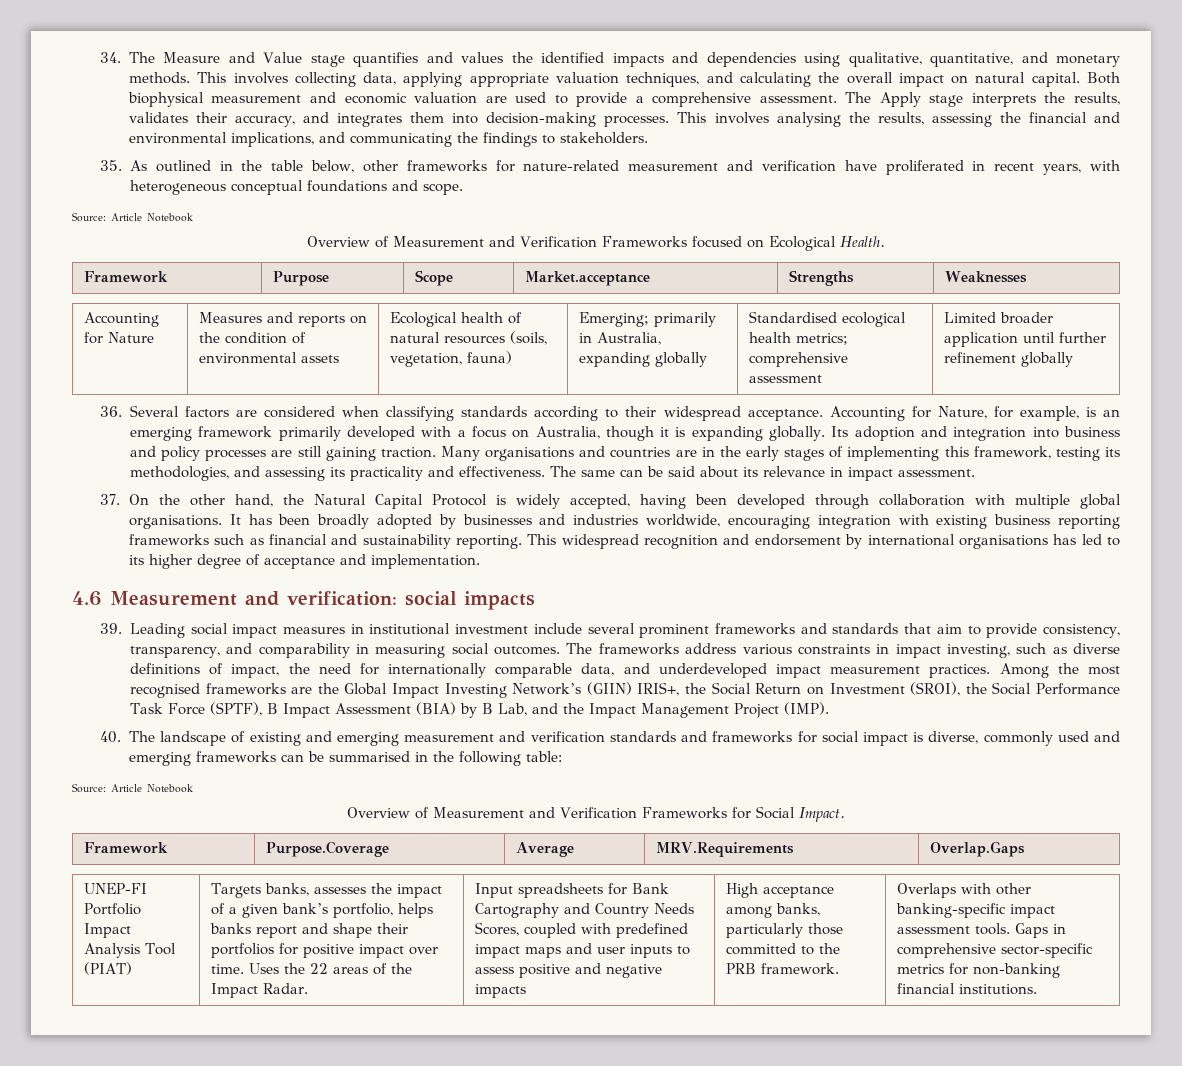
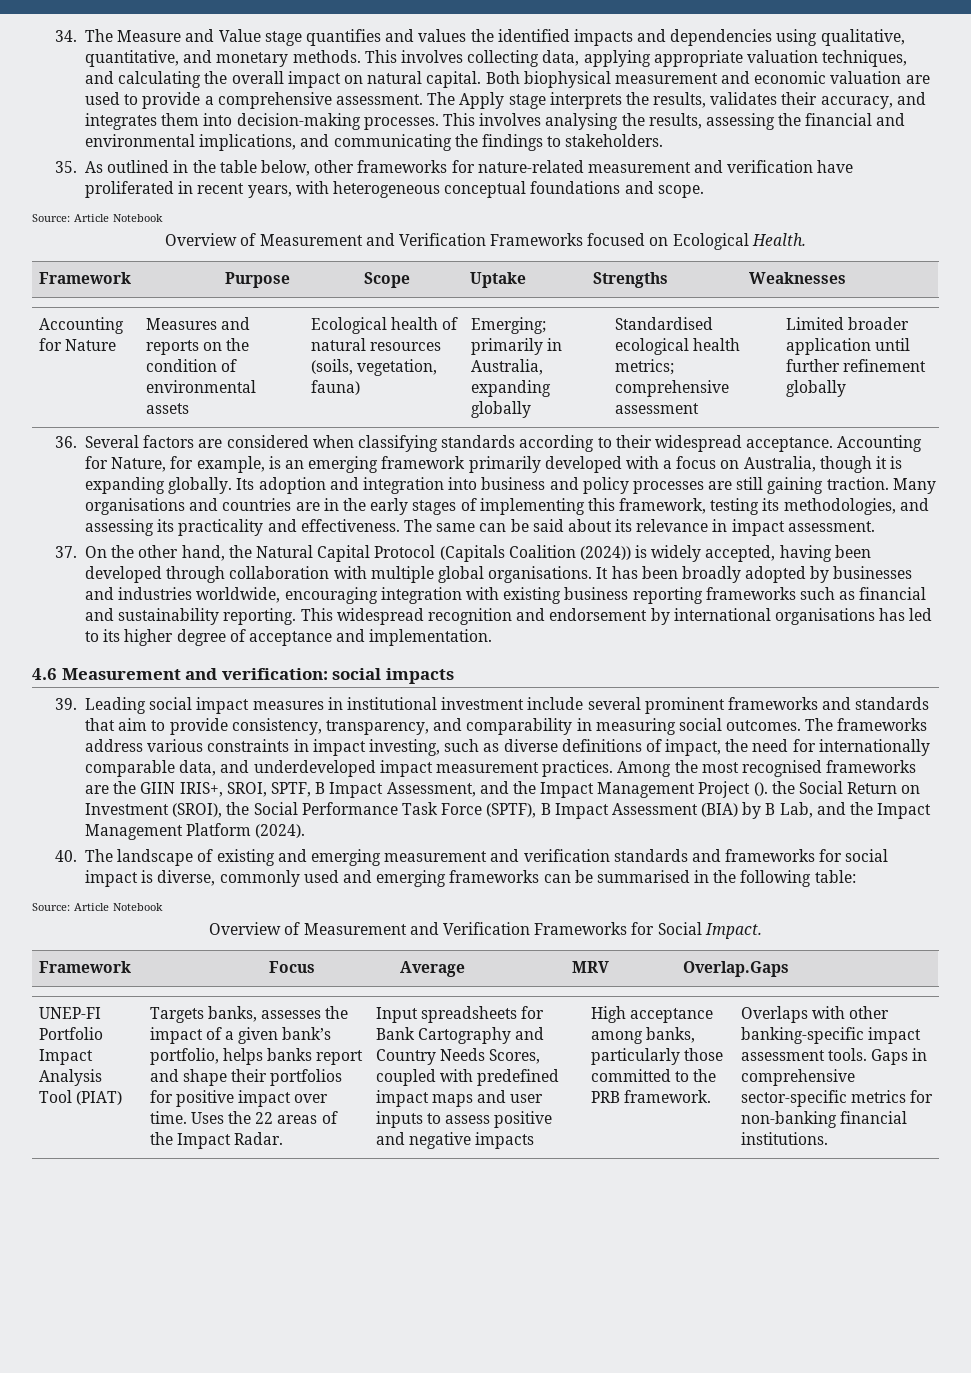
[524,271,650,286] Market.acceptance -> [469,272,526,288] Uptake
(487, 500) none -> [439,545,631,562] (Capitals Coalition (2024))
[344,682,680,698] Global Impact Investing Network’s (GIIN) IRIS+, -> [140,781,768,798] GIIN IRIS+, SROI, SPTF, B Impact Assessment, and the Impact Management Project ().
[733,702,829,718] Project (IMP). -> [186,823,306,838] Platform (2024).
[265,841,389,857] Purpose.Coverage -> [268,961,315,973] Focus
[655,842,794,857] MRV.Requirements -> [571,961,609,973] MRV

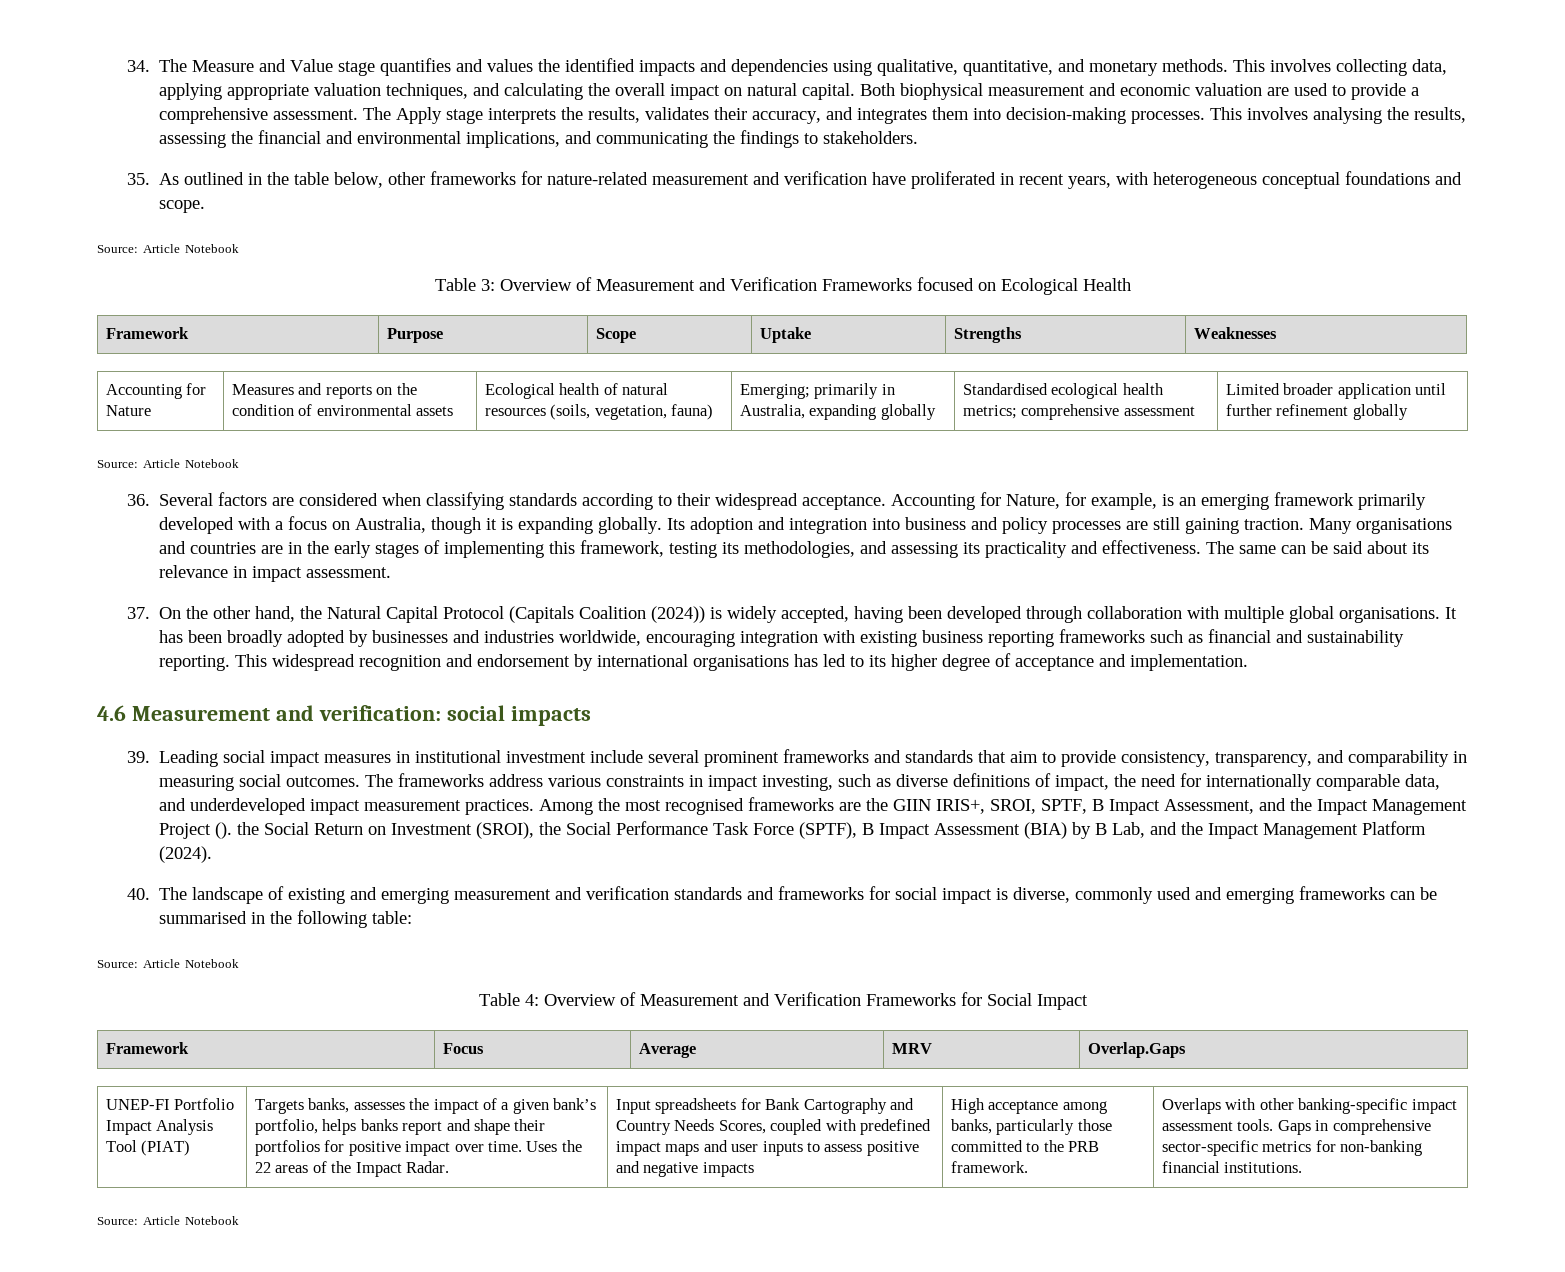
(164, 218) none -> [434,278,495,291] Table 3:
[751,233,806,246] Health. -> [1082,278,1131,291] Health
(846, 388) none -> [97,459,239,468] // Source: Article Notebook
(164, 907) none -> [478,993,539,1006] Table 4:
[704,923,762,939] Impact. -> [1036,994,1088,1010] Impact
(828, 1138) none -> [97,1216,239,1225] // Source: Article Notebook

